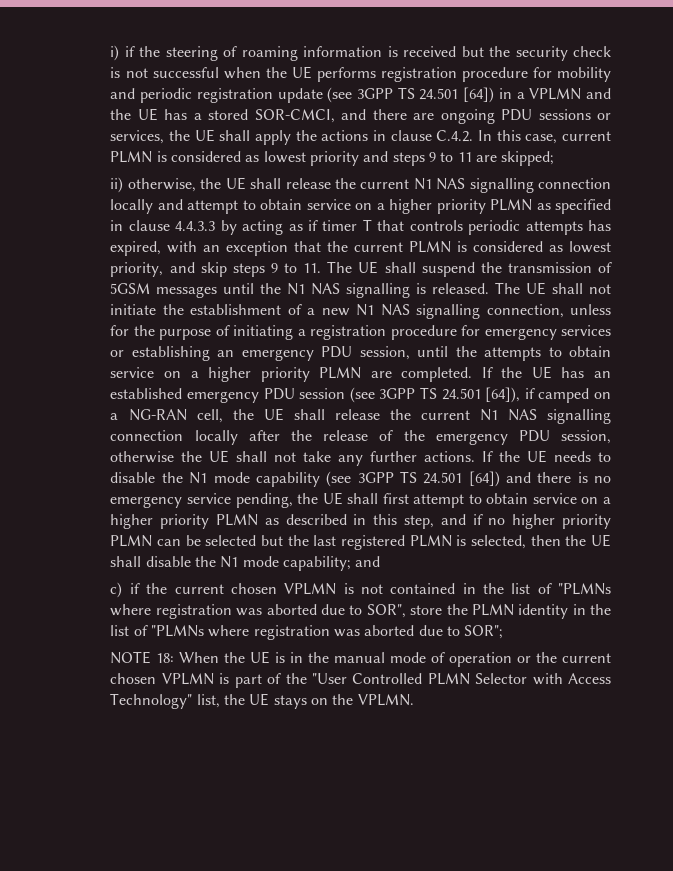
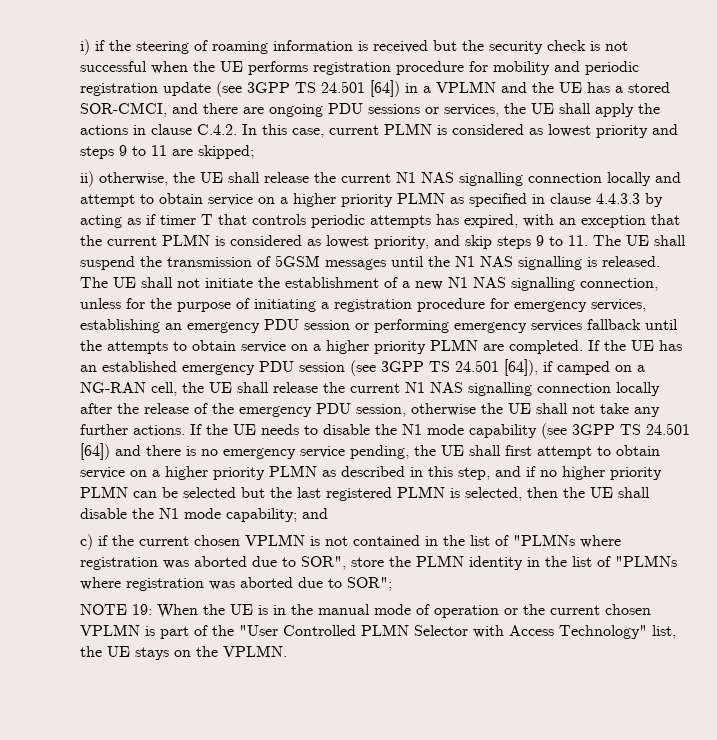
[561,325,611,336] [110,350,125,357] services or -> [591,299,647,312] services,
[359,346,410,360] session, -> [304,319,642,333] session or performing emergency services fallback
[156,653,175,663] 18: -> [132,604,153,615] 19:

